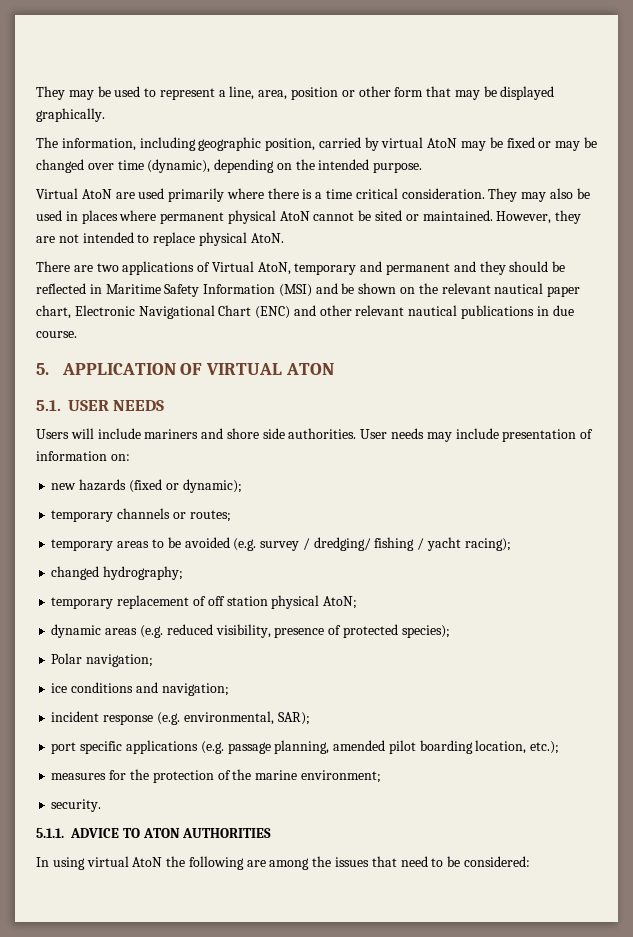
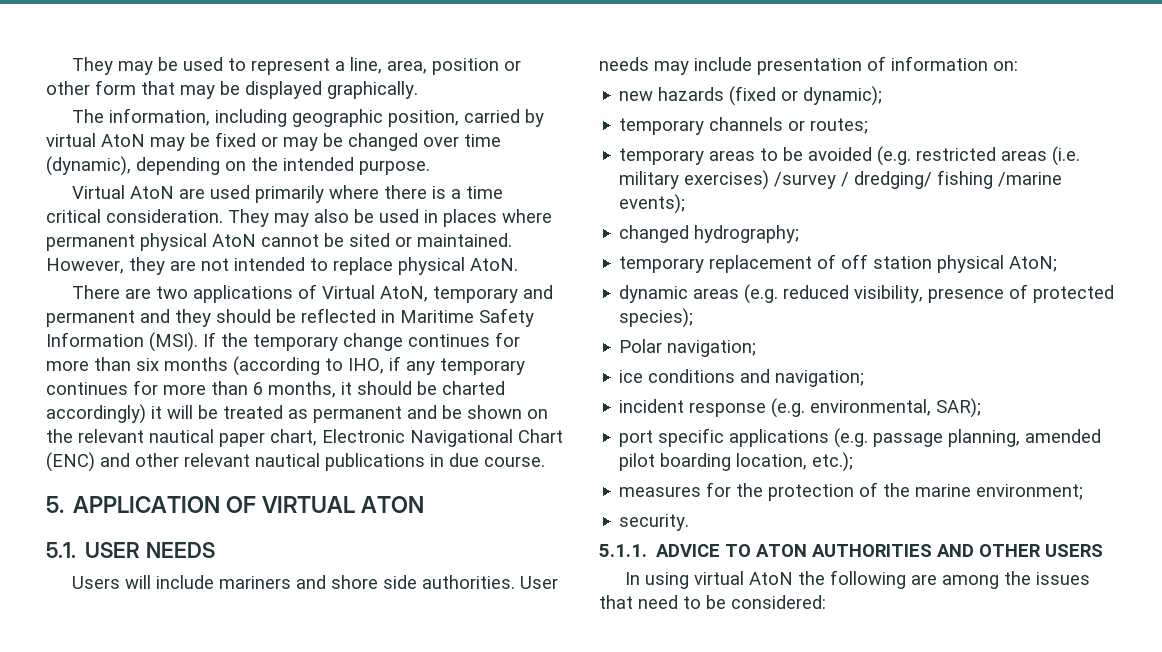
[278,284,312,297] (MSI) -> [149,332,520,352] [46,356,525,376] [46,380,505,398] [46,404,402,424] (MSI). If the temporary change continues for more than six months (according to IHO, if any temporary continues for more than 6 months, it should be charted accordingly) it will be treated as permanent
[260,537,511,551] survey / dredging/ fishing / yacht racing); -> [916,146,1081,166] [619,170,1063,190] [619,194,686,214] restricted areas (i.e. military exercises) /survey / dredging/ fishing /marine events);
(272, 833) none -> [937,544,1104,557] AND OTHER USERS

